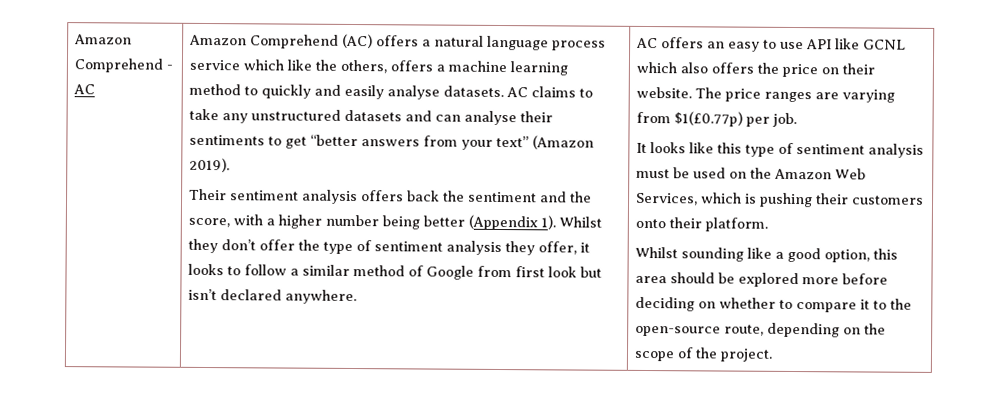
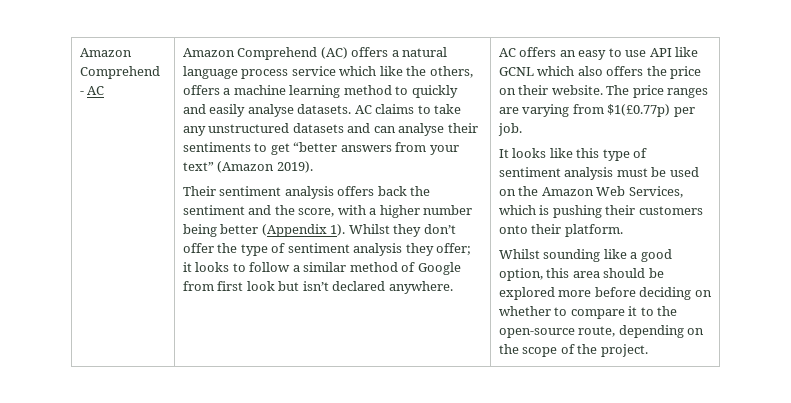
[537,241,577,255] offer, -> [436,243,472,255] offer;

